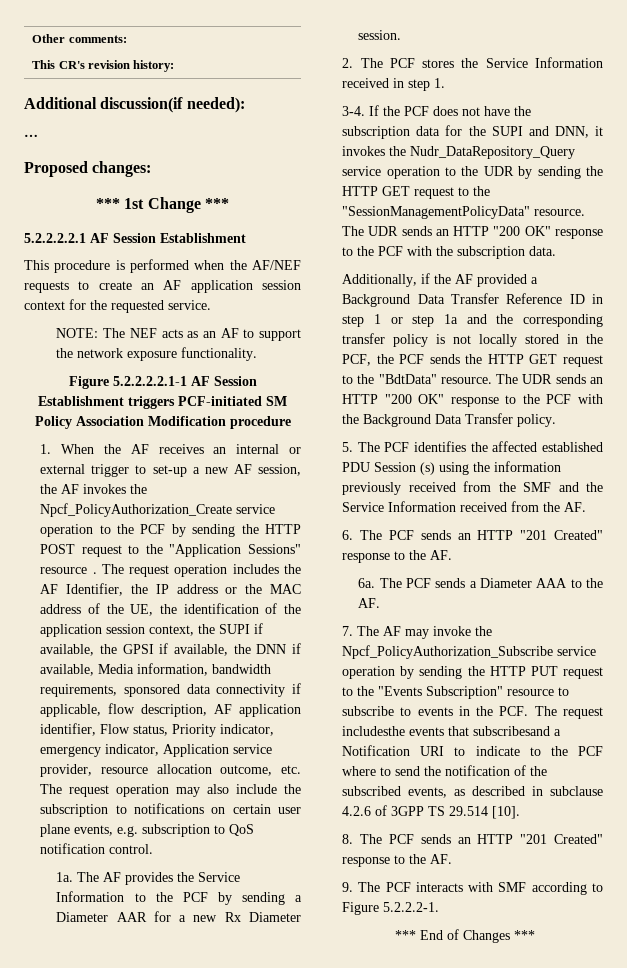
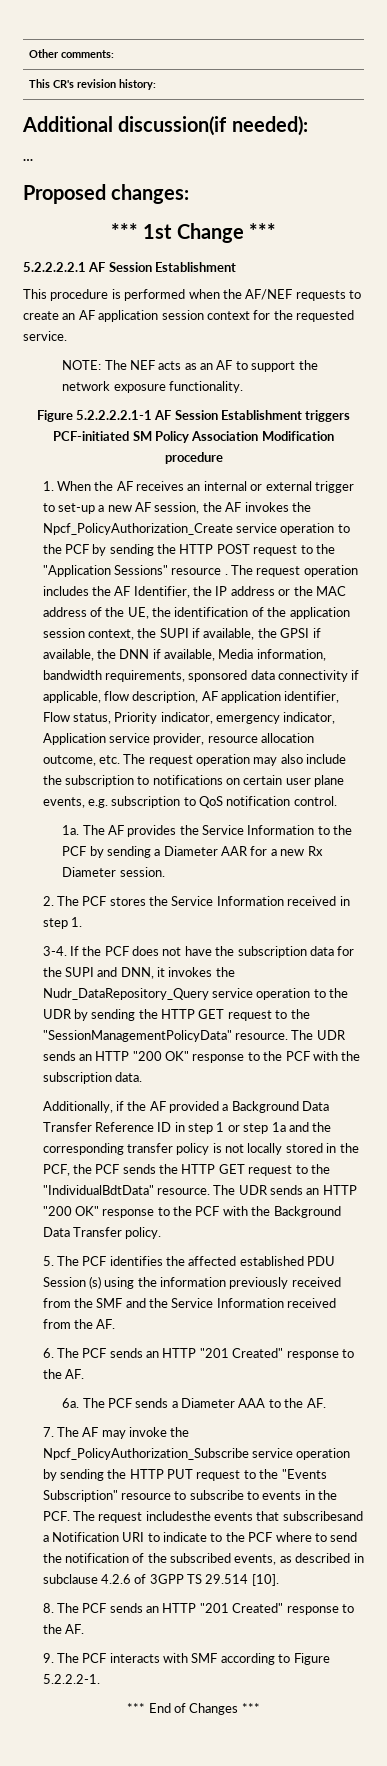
[378,374,437,384] "BdtData" -> [42,1185,154,1195] "IndividualBdtData"

